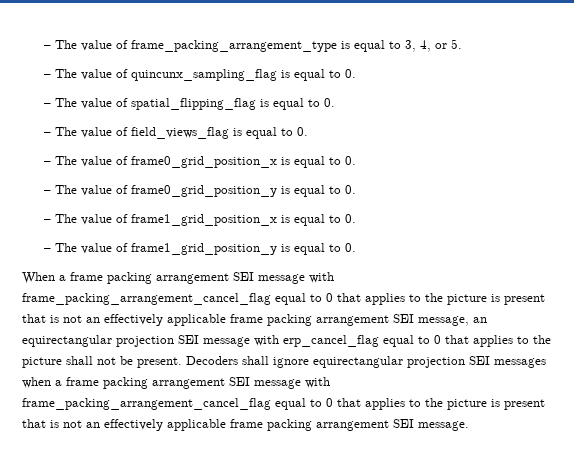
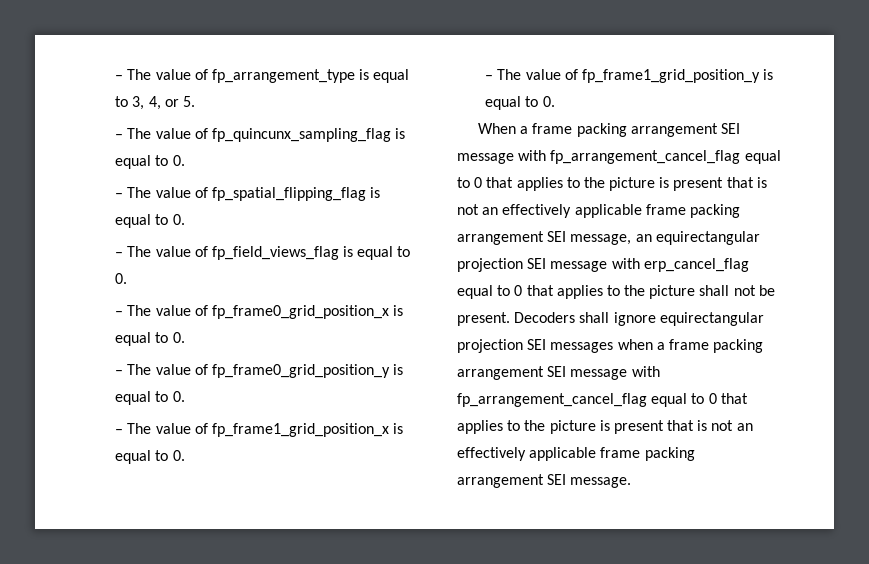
[43,40,337,52] – The value of frame_packing_arrangement_type -> [115,69,355,83] – The value of fp_arrangement_type
[130,69,356,81] [43,98,335,110] [43,127,308,139] [43,156,356,168] [43,185,356,197] [43,214,356,226] [43,243,277,255] quincunx_sampling_flag is equal to 0. // – The value of spatial_flipping_flag is equal to 0. // – The value of field_views_flag is equal to 0. // – The value of frame0_grid_position_x is equal to 0. // – The value of frame0_grid_position_y is equal to 0. // – The value of frame1_grid_position_x is equal to 0. // – The value of frame1_grid_position_y -> [211,128,406,142] [115,155,185,169] [115,187,381,201] [115,214,185,228] [115,246,411,260] [115,273,128,284] [115,305,404,319] [115,332,185,346] [115,364,404,378] [115,391,185,405] [115,423,404,437] [115,450,185,464] [485,69,760,83] fp_quincunx_sampling_flag is equal to 0. // – The value of fp_spatial_flipping_flag is equal to 0. // – The value of fp_field_views_flag is equal to 0. // – The value of fp_frame0_grid_position_x is equal to 0. // – The value of fp_frame0_grid_position_y is equal to 0. // – The value of fp_frame1_grid_position_x is equal to 0. // – The value of fp_frame1_grid_position_y
[22,293,271,305] frame_packing_arrangement_cancel_flag -> [550,150,741,164] fp_arrangement_cancel_flag
[22,398,271,410] frame_packing_arrangement_cancel_flag -> [457,393,647,407] fp_arrangement_cancel_flag

